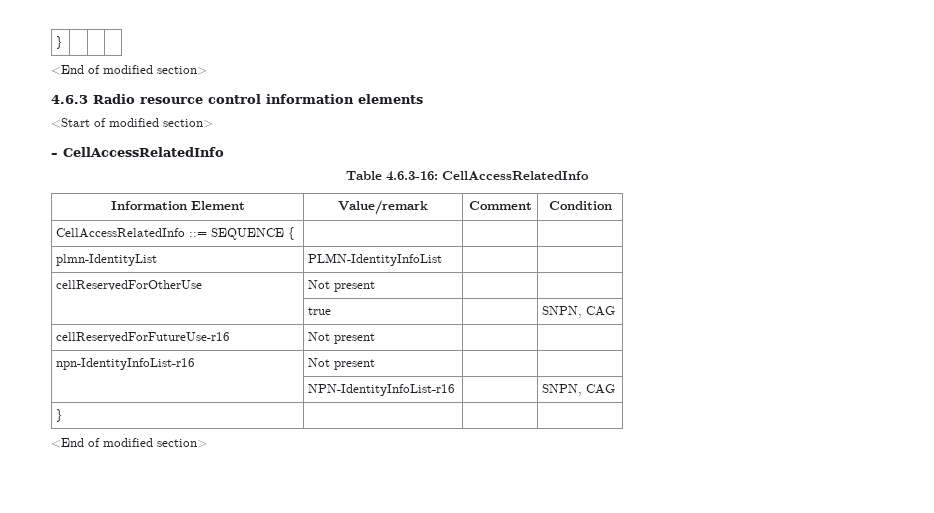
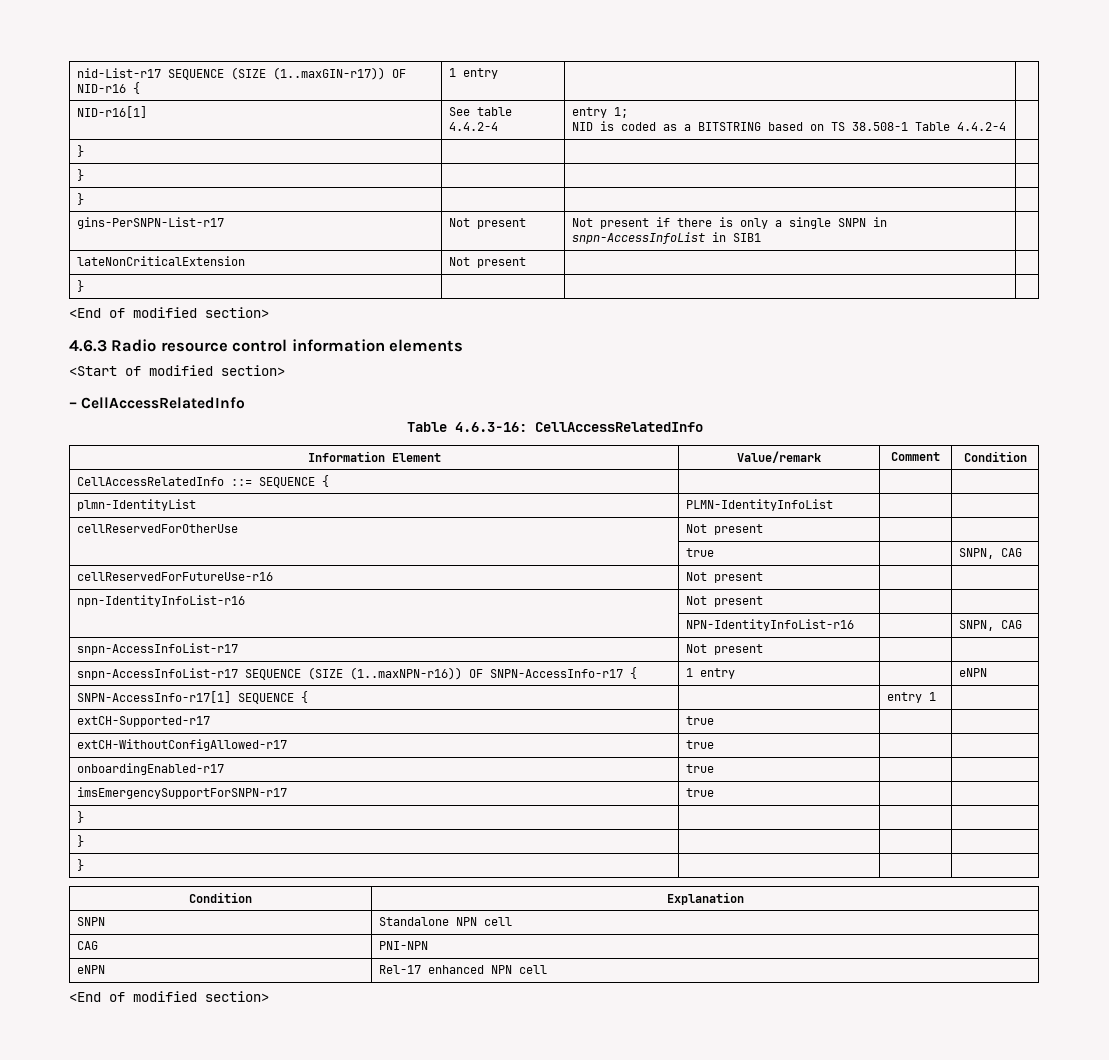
(56, 42) none -> [77,67,407,80] [77,82,141,94] [449,68,499,79] [77,106,148,118] [449,107,513,116] [449,122,499,131] [572,107,629,118] [572,121,1007,131] [77,145,85,157] [77,169,85,181] [77,193,85,205] [77,217,225,229] [449,218,527,229] [572,217,888,229] [572,232,762,244] [77,256,246,266] [449,257,527,268] nid-List-r17 SEQUENCE (SIZE (1..maxGIN-r17)) OF NID-r16 { | 1 entry | | // NID-r16[1] | See table 4.4.2-4 | entry 1; // NID is coded as a BITSTRING based on TS 38.508-1 Table 4.4.2-4 | // } | | | // } | | | // } | | | // gins-PerSNPN-List-r17 | Not present | Not present if there is only a single SNPN in snpn-AccessInfoList in SIB1 | // lateNonCriticalExtension | Not present | | //
[56,409,64,422] } | | | -> [77,643,239,655] [686,644,764,655] [77,667,638,680] [686,668,736,679] [959,668,988,677] [77,691,309,704] [887,692,937,703] [77,716,211,727] [686,716,715,725] [77,739,288,751] [686,740,715,749] [77,763,225,775] [686,764,715,773] [77,787,288,799] [686,788,715,797] [77,811,85,823] [77,835,85,847] [77,859,85,871] [189,892,252,903] [666,892,744,905] [77,917,106,926] [379,917,513,926] [77,941,99,950] [379,941,429,950] [77,965,106,974] [379,965,548,974] snpn-AccessInfoList-r17 | Not present | | // snpn-AccessInfoList-r17 SEQUENCE (SIZE (1..maxNPN-r16)) OF SNPN-AccessInfo-r17 { | 1 entry | | eNPN // SNPN-AccessInfo-r17[1] SEQUENCE { | | entry 1 | // extCH-Supported-r17 | true | | // extCH-WithoutConfigAllowed-r17 | true | | // onboardingEnabled-r17 | true | | // imsEmergencySupportForSNPN-r17 | true | | // } | | | // } | | | // } | | | // Condition | Explanation // SNPN | Standalone NPN cell // CAG | PNI-NPN // eNPN | Rel-17 enhanced NPN cell

